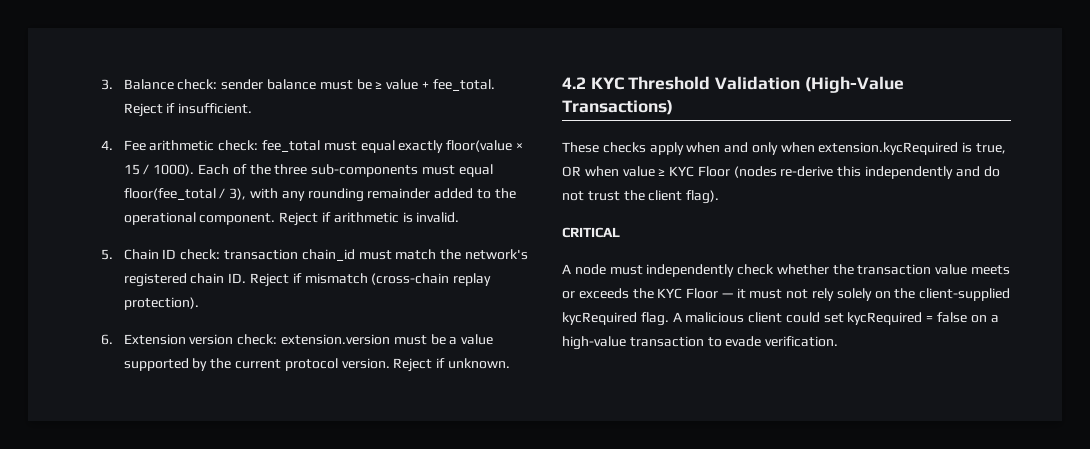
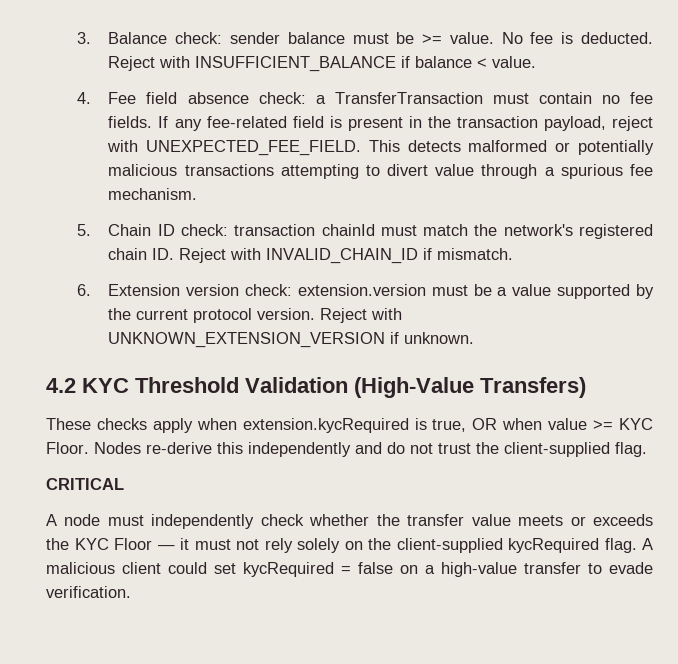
[375,79,495,91] [123,103,253,117] [101,140,523,153] [123,164,493,177] [123,188,516,202] [123,212,460,226] ≥ value + fee_total. Reject if insufficient. // 4. Fee arithmetic check: fee_total must equal exactly floor(value × 15 / 1000). Each of the three sub-components must equal floor(fee_total / 3), with any rounding remainder added to the operational component. Reject if arithmetic is invalid. -> [422,32,653,44] [108,56,537,72] [77,92,653,104] [108,116,653,131] [107,140,654,156] [108,164,653,179] [108,188,198,200] >= value. No fee is deducted. Reject with INSUFFICIENT_BALANCE if balance < value. // 4. Fee field absence check: a TransferTransaction must contain no fee fields. If any fee-related field is present in the transaction payload, reject with UNEXPECTED_FEE_FIELD. This detects malformed or potentially malicious transactions attempting to divert value through a spurious fee mechanism.
[301,249,355,261] chain_id -> [321,224,375,236] chainId
[292,273,492,286] [123,297,199,310] if mismatch (cross-chain replay protection). -> [230,248,514,264] with INVALID_CHAIN_ID if mismatch.
(433, 365) none -> [371,308,403,320] [108,332,386,348] with UNKNOWN_EXTENSION_VERSION
[562,100,673,115] Transactions) -> [480,377,586,398] Transfers)
[724,142,815,155] and only when -> (237, 424) none
[658,166,777,178] ≥ KYC Floor (nodes -> [593,418,653,430] [46,442,141,454] >= KYC Floor. Nodes
[648,190,720,204] client flag). -> [504,442,647,457] client-supplied flag.
[857,264,932,275] transaction -> [407,514,465,526] transfer
[629,336,704,347] transaction -> [524,562,581,574] transfer

